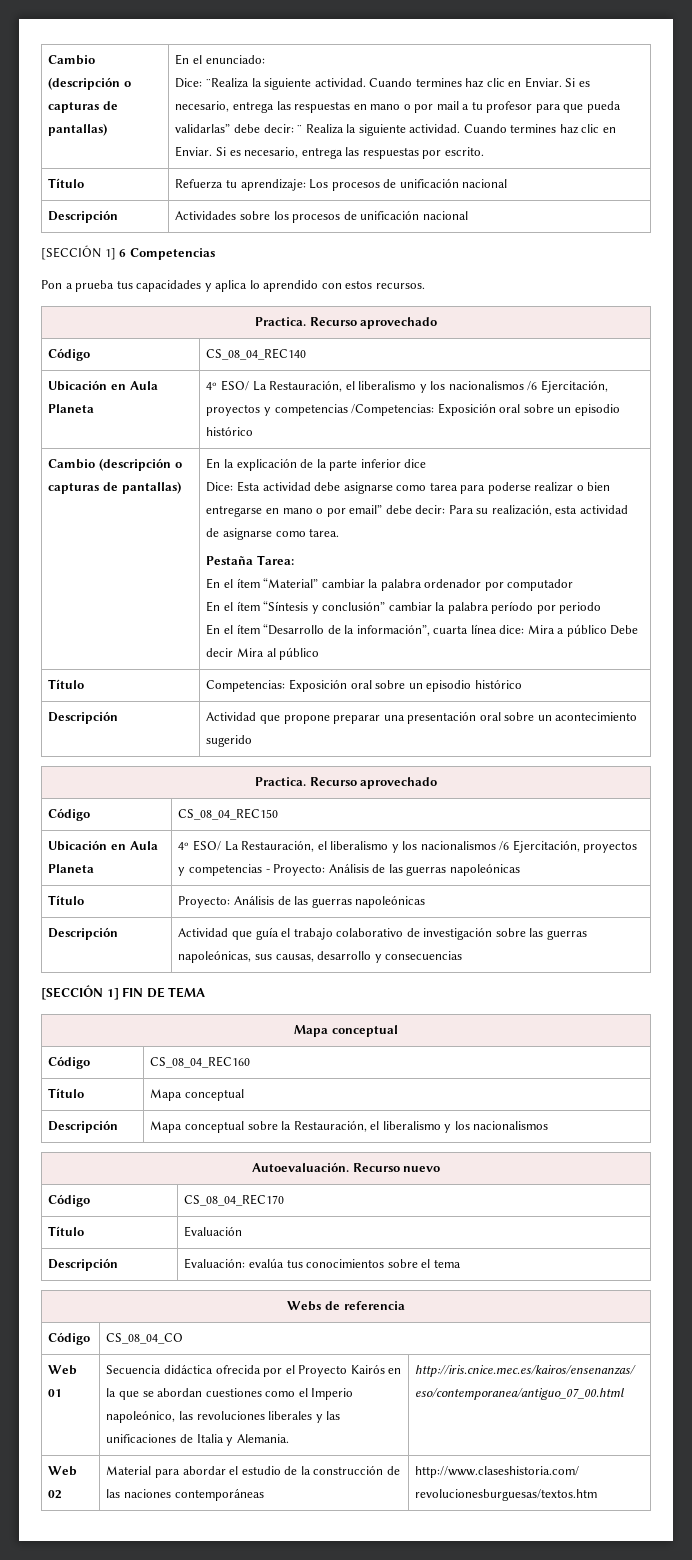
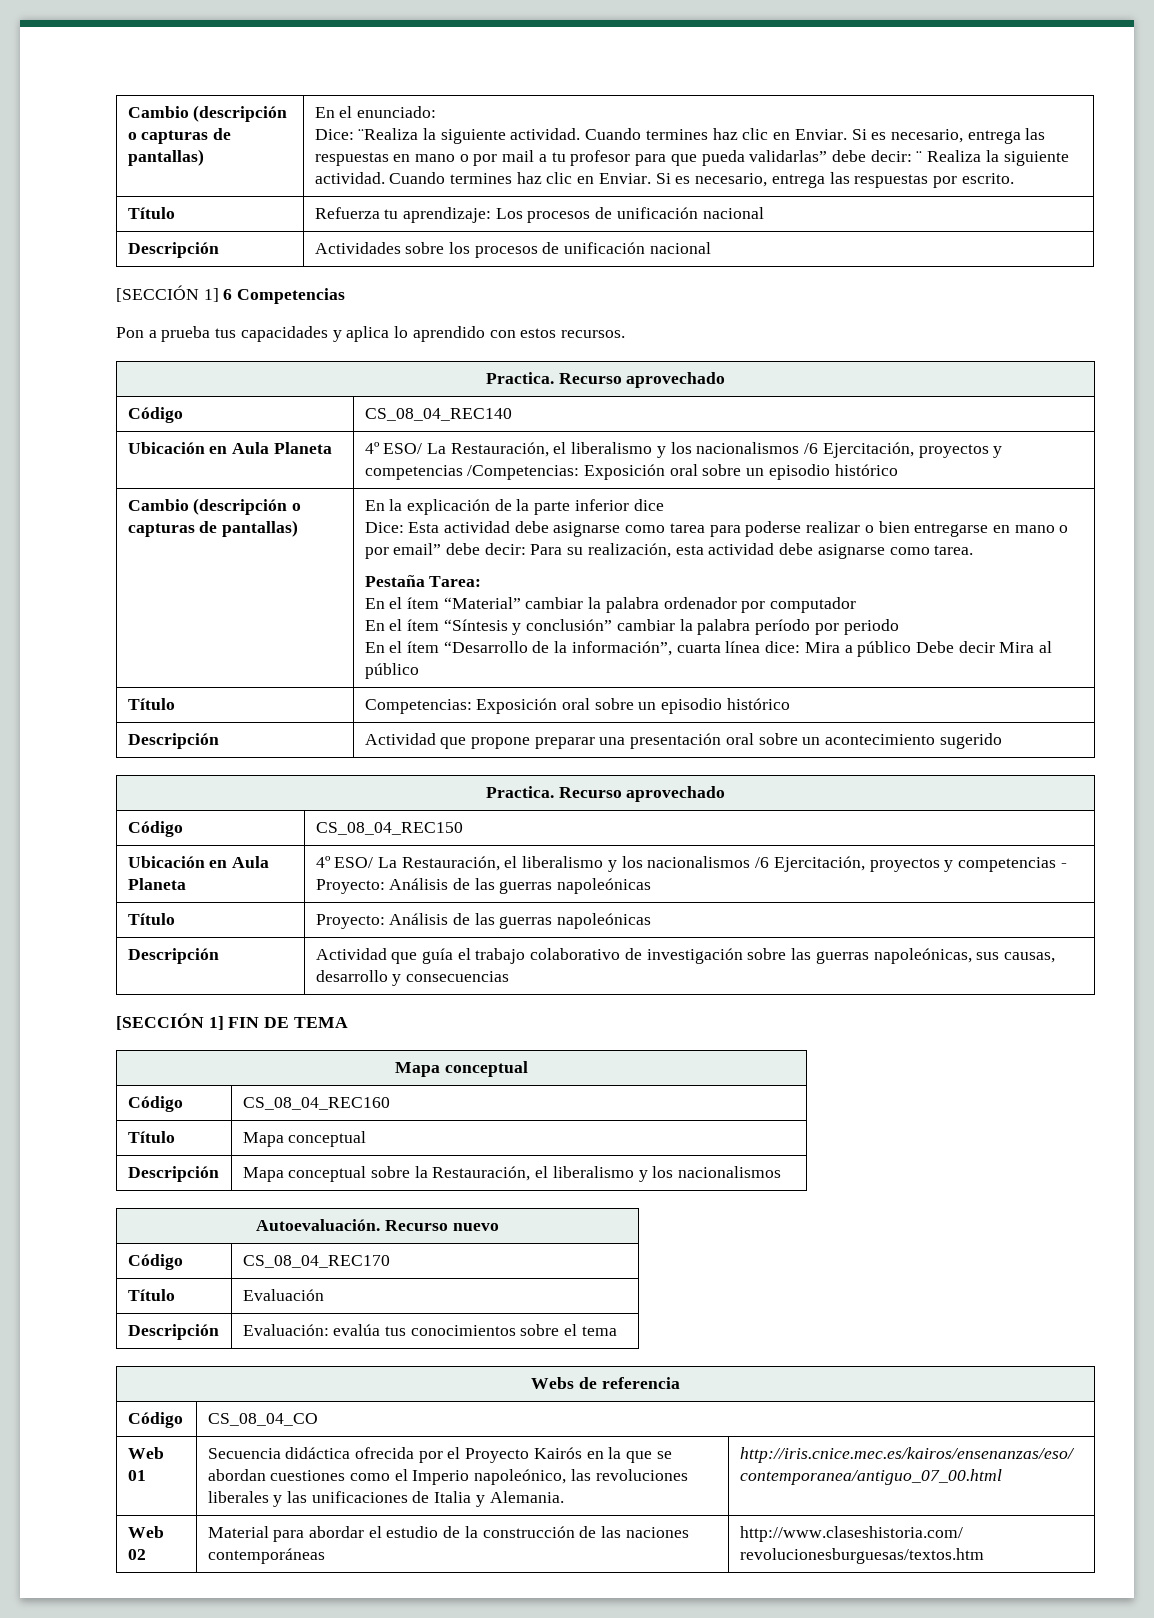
[206,528,220,537] de -> [779,543,814,555] debe

